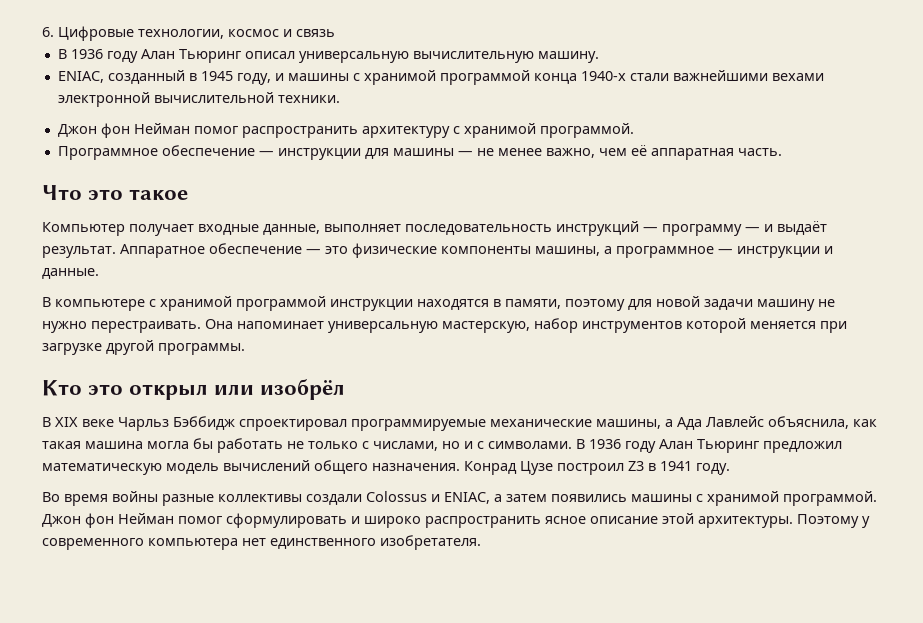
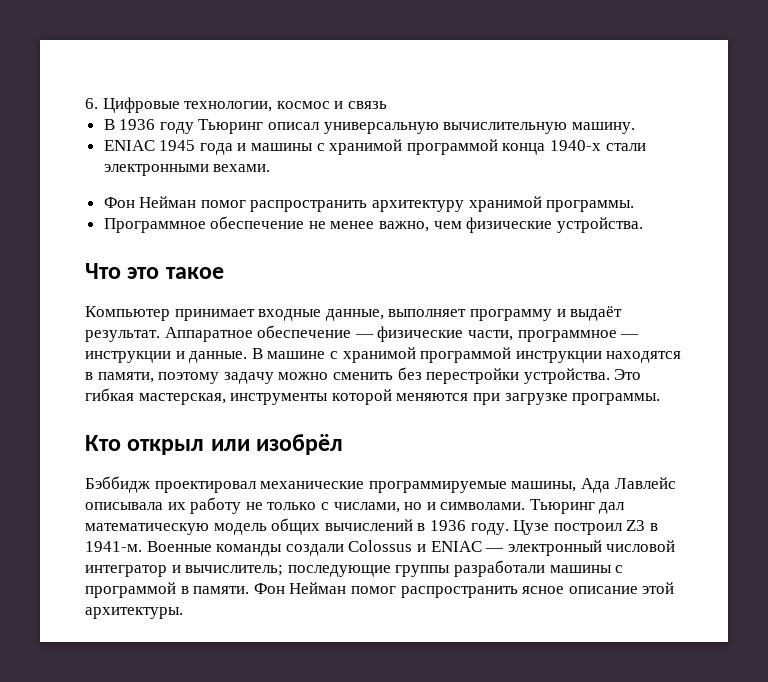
[140,49,175,59] Алан -> (194, 128) none
[57,70,271,85] ENIAC, созданный в 1945 году, -> [103,140,233,155] ENIAC 1945 года
[672,70,824,81] [57,92,340,107] [57,123,130,138] важнейшими вехами электронной вычислительной техники. // Джон фон -> [103,164,271,176] [103,197,135,208] электронными вехами. // Фон
[452,123,634,138] с хранимой программой. -> [468,196,635,212] хранимой программы.
[258,148,473,160] — инструкции для машины — -> (305, 222) none
[630,145,782,160] её аппаратная часть. -> [466,217,643,233] физические устройства.
[129,224,194,236] получает -> [174,309,255,321] принимает
[405,221,760,236] последовательность инструкций — программу — -> [469,309,552,321] программу
[325,243,612,258] это физические компоненты машины, а -> [377,326,513,342] физические части,
[42,297,145,311] // В компьютере -> [251,348,326,359] В машине
[628,296,835,311] [42,318,816,333] для новой задачи машину не нужно перестраивать. Она напоминает универсальную мастерскую, набор инструментов которой меняется -> [223,367,642,384] [85,388,469,405] задачу можно сменить без перестройки устройства. Это гибкая мастерская, инструменты которой меняются
[106,340,154,355] другой -> (568, 399) none
[88,384,124,395] это -> (121, 443) none
[42,416,877,431] [42,438,283,453] В XIX веке Чарльз Бэббидж спроектировал программируемые механические машины, а Ада Лавлейс объяснила, как такая машина могла бы работать -> [85,476,676,493] [85,497,242,514] Бэббидж проектировал механические программируемые машины, Ада Лавлейс описывала их работу
[477,439,842,453] [42,460,730,475] [42,491,877,506] [42,513,421,528] с символами. В 1936 году Алан Тьюринг предложил математическую модель вычислений общего назначения. Конрад Цузе построил Z3 в 1941 году. // Во время войны разные коллективы создали Colossus и ENIAC, а затем появились машины с хранимой программой. Джон фон Нейман помог сформулировать и широко -> [440,499,626,514] [85,518,658,535] [85,540,676,556] [85,560,624,577] [85,582,396,598] символами. Тьюринг дал математическую модель общих вычислений в 1936 году. Цузе построил Z3 в 1941-м. Военные команды создали Colossus и ENIAC — электронный числовой интегратор и вычислитель; последующие группы разработали машины с программой в памяти. Фон Нейман помог
[797,514,870,528] [42,535,481,550] Поэтому у современного компьютера нет единственного изобретателя. -> (183, 613) none

